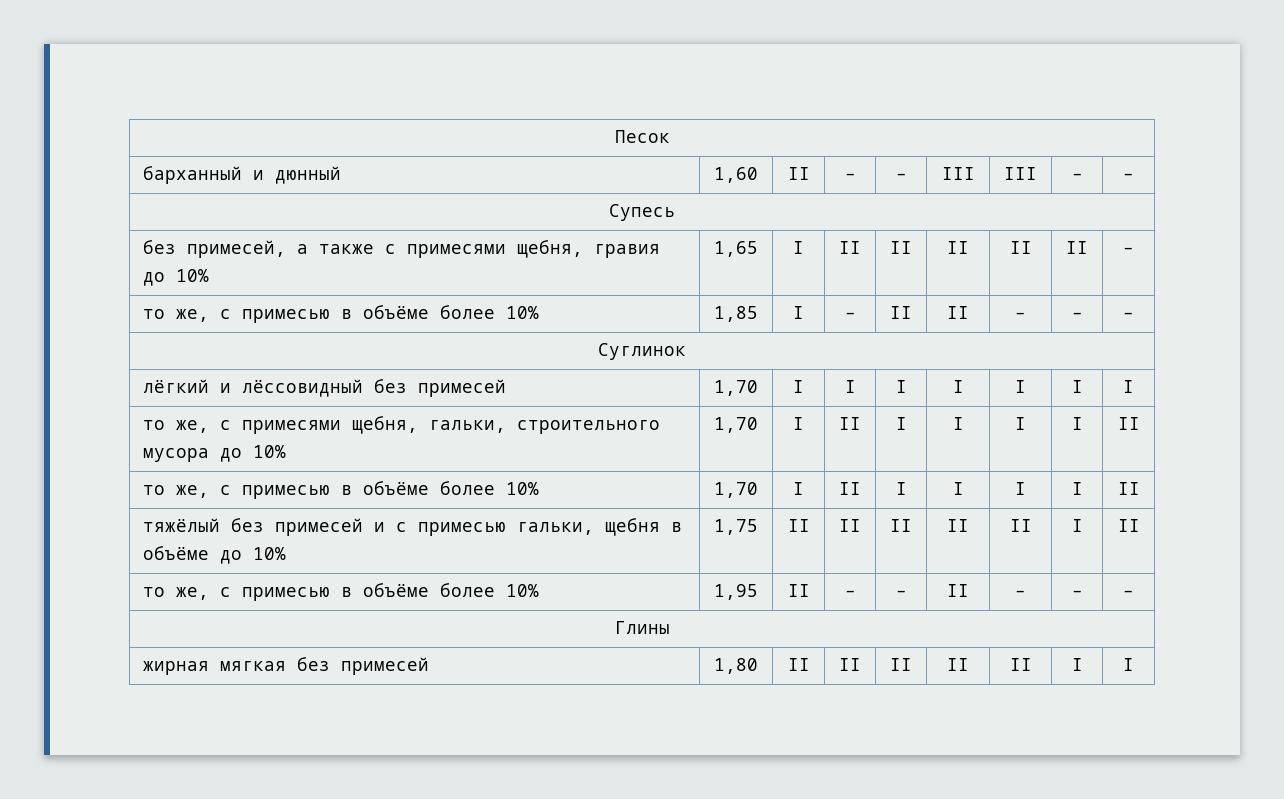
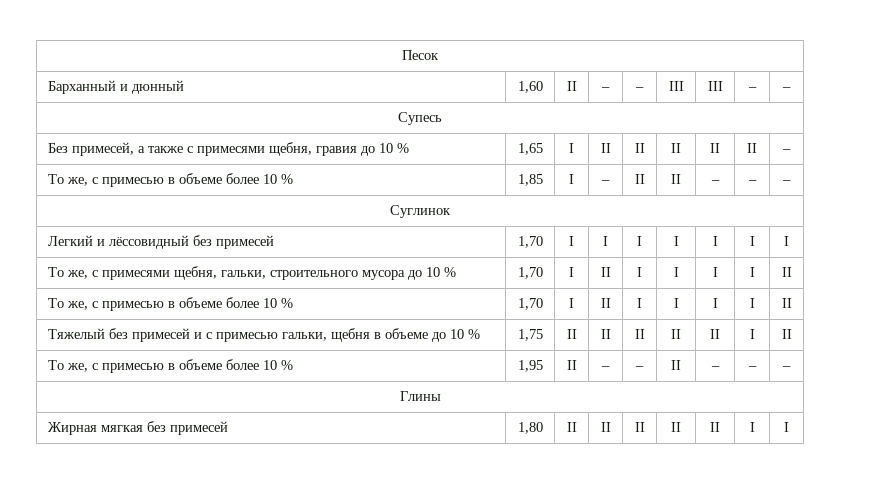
[143,166,243,184] барханный -> [47,80,116,94] Барханный
[143,240,177,254] без -> [47,143,68,153] Без
[176,269,210,282] 10% -> [378,143,409,153] 10 %
[143,305,540,323] то же, с примесью в объёме более 10% -> [47,173,293,187] То же, с примесью в объеме более 10 %
[143,379,210,393] лёгкий -> [47,235,93,246] Легкий
[143,420,166,430] то -> [47,267,64,277] То
[253,445,287,458] [714,417,758,433] [793,417,804,430] [839,417,861,430] [895,417,907,430] [952,417,964,430] [1015,417,1026,430] [1071,417,1083,430] [1117,417,1140,430] [143,481,540,499] [714,482,758,498] [793,482,804,495] [839,482,861,495] [895,482,907,495] [952,482,964,495] [1015,482,1026,495] [1071,482,1083,495] [1117,482,1140,495] [143,518,221,532] 10% | 1,70 | I | II | I | I | I | I | II // то же, с примесью в объёме более 10% | 1,70 | I | II | I | I | I | I | II // тяжёлый -> [425,267,456,277] [517,267,543,279] [569,267,574,277] [600,267,611,277] [637,267,642,277] [673,267,679,277] [712,267,718,277] [749,267,755,277] [781,267,792,277] [47,297,293,311] [517,298,543,310] [569,298,574,308] [600,298,611,308] [637,298,642,308] [673,298,679,308] [712,298,718,308] [749,298,755,308] [781,298,792,308] [47,328,105,339] 10 % | 1,70 | I | II | I | I | I | I | II // То же, с примесью в объеме более 10 % | 1,70 | I | II | I | I | I | I | II // Тяжелый
[143,546,287,564] объёме до 10% -> [384,328,480,342] объеме до 10 %
[143,583,540,601] то же, с примесью в объёме более 10% -> [47,359,293,373] То же, с примесью в объеме более 10 %
[143,661,210,675] жирная -> [47,422,97,435] Жирная

